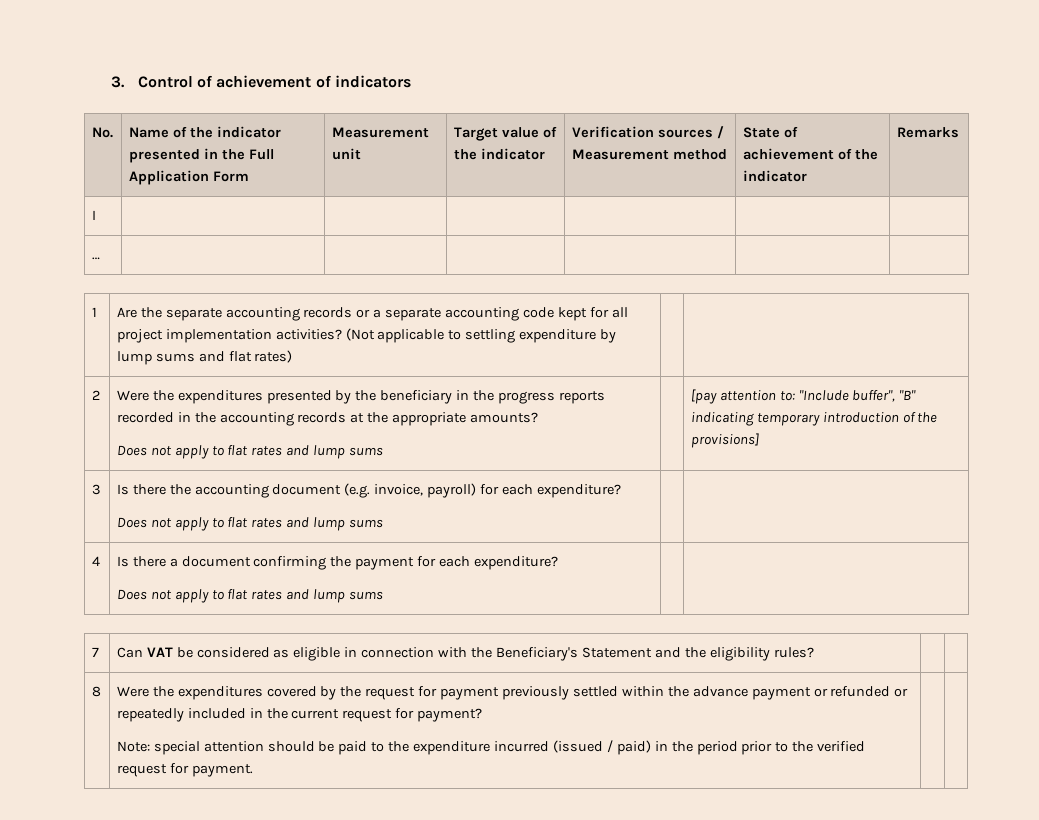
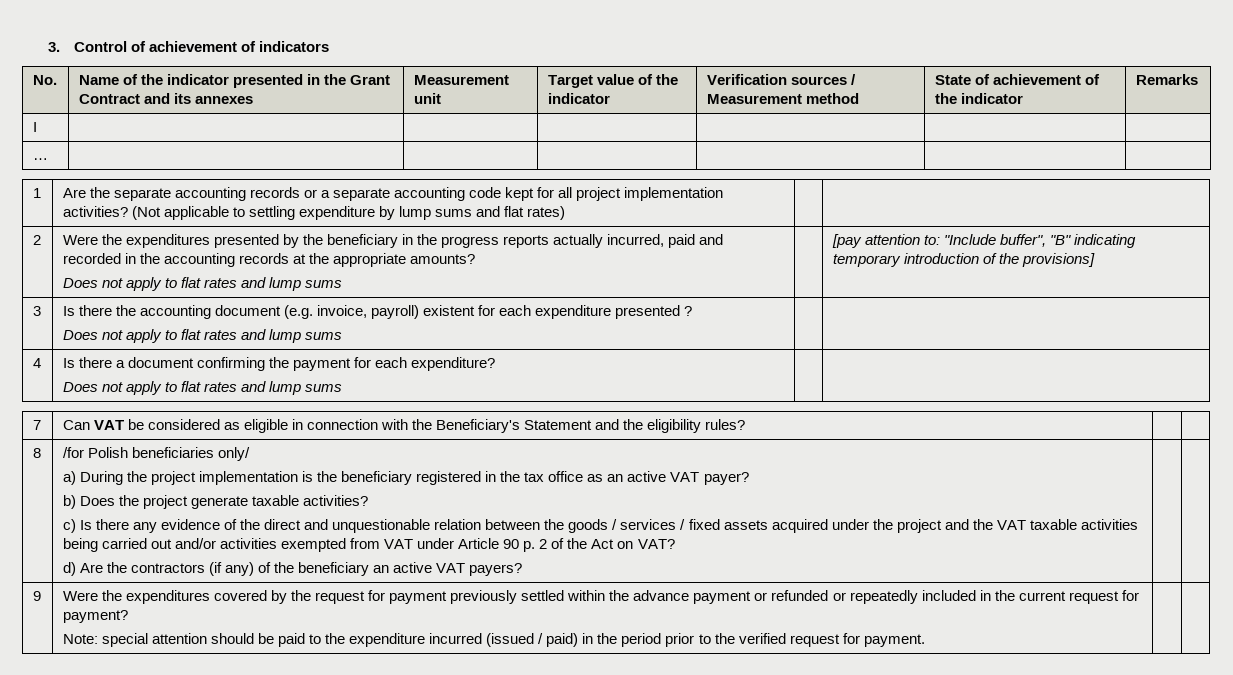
[248,149,274,160] [128,170,249,185] Full Application Form -> [350,75,391,85] [78,93,253,104] Grant Contract and its annexes
(605, 397) none -> [553,234,724,248] actually incurred, paid and
[480,484,621,498] for each expenditure? -> [423,305,693,319] existent for each expenditure presented ?
(101, 691) none -> [62,447,250,461] [62,471,749,485] [62,495,368,509] [62,519,1139,533] [62,538,675,552] [62,562,523,576] [32,591,41,601] | /for Polish beneficiaries only/ // a) During the project implementation is the beneficiary registered in the tax office as an active VAT payer? // b) Does the project generate taxable activities? // c) Is there any evidence of the direct and unquestionable relation between the goods / services / fixed assets acquired under the project and the VAT taxable activities being carried out and/or activities exempted from VAT under Article 90 p. 2 of the Act on VAT? // d) Are the contractors (if any) of the beneficiary an active VAT payers? | | // 9

